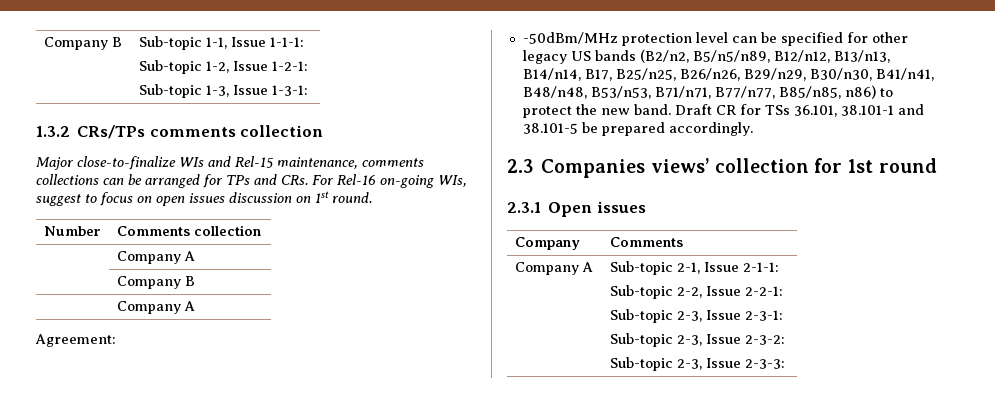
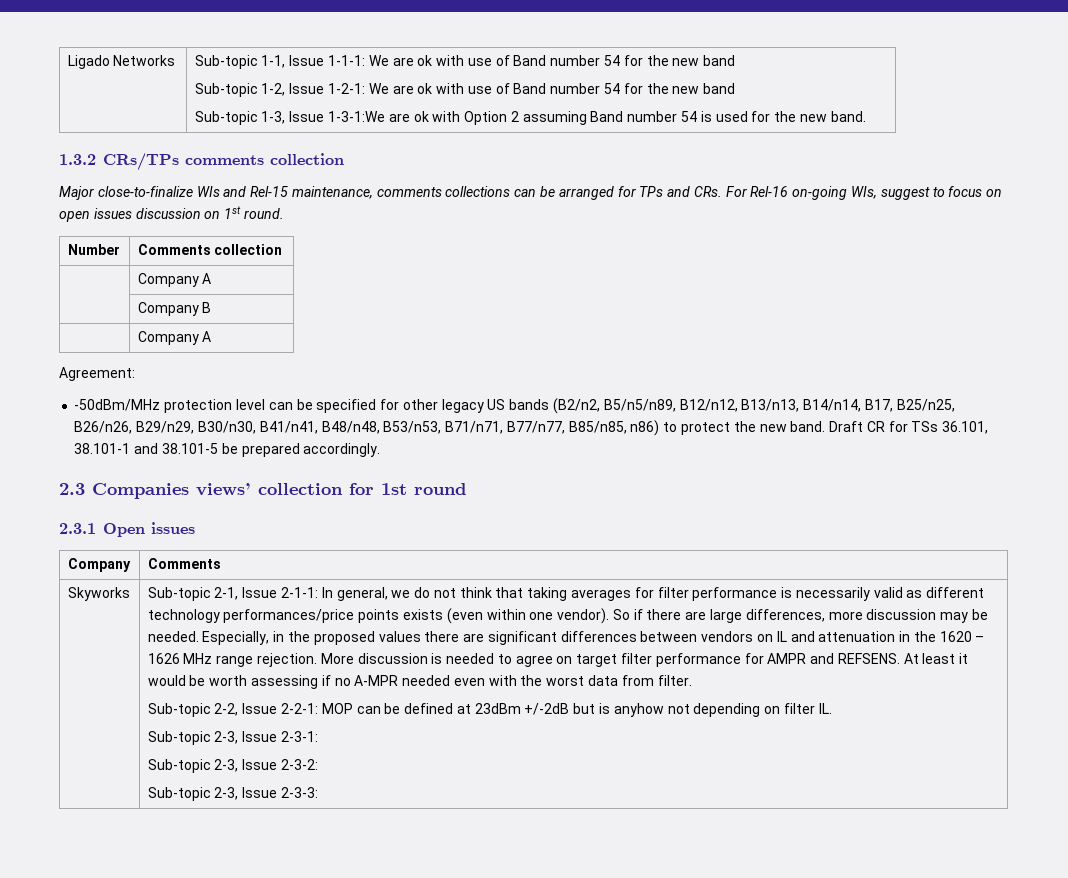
[43,37,122,50] Company B -> [67,55,176,69] Ligado Networks
[138,60,308,74] [138,84,308,98] // Sub-topic 1-2, Issue 1-2-1: // Sub-topic 1-3, Issue 1-3-1: -> [368,55,736,66] [194,83,736,97] [194,111,866,125] We are ok with use of Band number 54 for the new band // Sub-topic 1-2, Issue 1-2-1: We are ok with use of Band number 54 for the new band // Sub-topic 1-3, Issue 1-3-1:We are ok with Option 2 assuming Band number 54 is used for the new band.
[514,262,593,275] Company A -> [67,587,130,601] Skyworks
[609,285,783,299] // Sub-topic 2-2, Issue 2-2-1: -> [321,587,985,601] [147,608,988,624] [147,631,985,645] [147,653,969,667] [147,675,692,689] [147,703,832,717] In general, we do not think that taking averages for filter performance is necessarily valid as different technology performances/price points exists (even within one vendor). So if there are large differences, more discussion may be needed. Especially, in the proposed values there are significant differences between vendors on IL and attenuation in the 1620 – 1626 MHz range rejection. More discussion is needed to agree on target filter performance for AMPR and REFSENS. At least it would be worth assessing if no A-MPR needed even with the worst data from filter. // Sub-topic 2-2, Issue 2-2-1: MOP can be defined at 23dBm +/-2dB but is anyhow not depending on filter IL.

